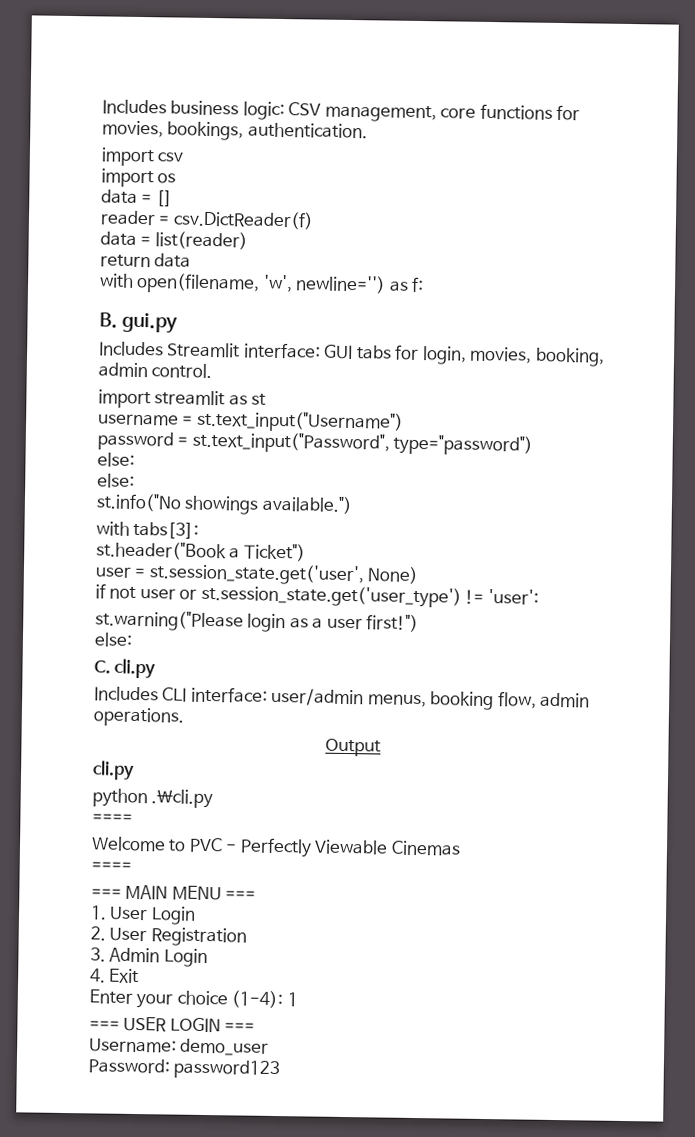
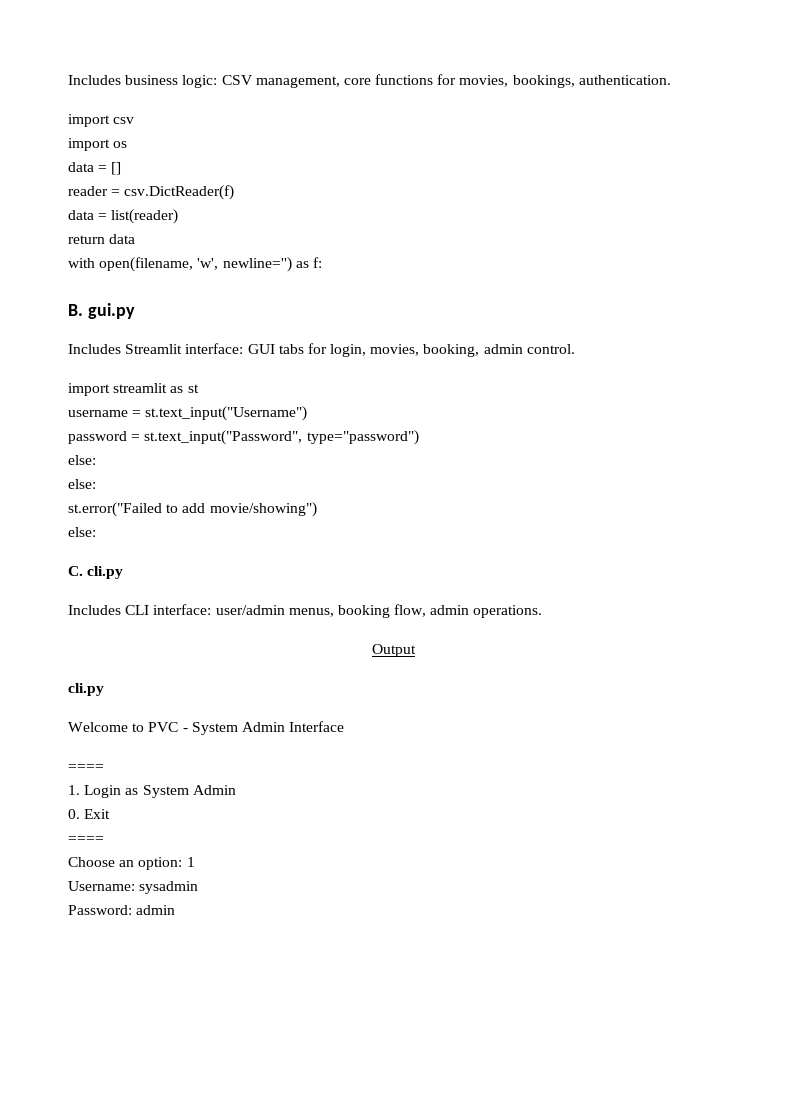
[96,493,353,515] [96,521,200,539] [96,541,306,562] [95,563,420,586] [95,583,539,608] [95,610,420,633] st.info("No showings available.") // with tabs[3]: // st.header("Book a Ticket") // user = st.session_state.get('user', None) // if not user or st.session_state.get('user_type') != 'user': // st.warning("Please login as a user first!") -> [68,502,317,517] st.error("Failed to add movie/showing")
[92,788,214,809] [92,813,133,823] // python .\cli.py // ==== -> (104, 689) none
[239,837,461,858] [91,861,132,871] [91,884,257,901] [90,905,196,925] [90,926,247,947] [90,947,208,968] [90,968,140,984] [89,989,298,1009] [89,1016,256,1033] Perfectly Viewable Cinemas // ==== // === MAIN MENU === // 1. User Login // 2. User Registration // 3. Admin Login // 4. Exit // Enter your choice (1-4): 1 // === USER LOGIN === -> [191,721,345,735] [68,764,104,771] [68,785,236,798] [68,809,111,819] [68,836,104,843] [68,857,195,870] System Admin Interface // ==== // 1. Login as System Admin // 0. Exit // ==== // Choose an option: 1
[180,1038,270,1056] demo_user -> [139,881,199,894] sysadmin
[173,1059,281,1080] password123 -> [136,905,176,915] admin

